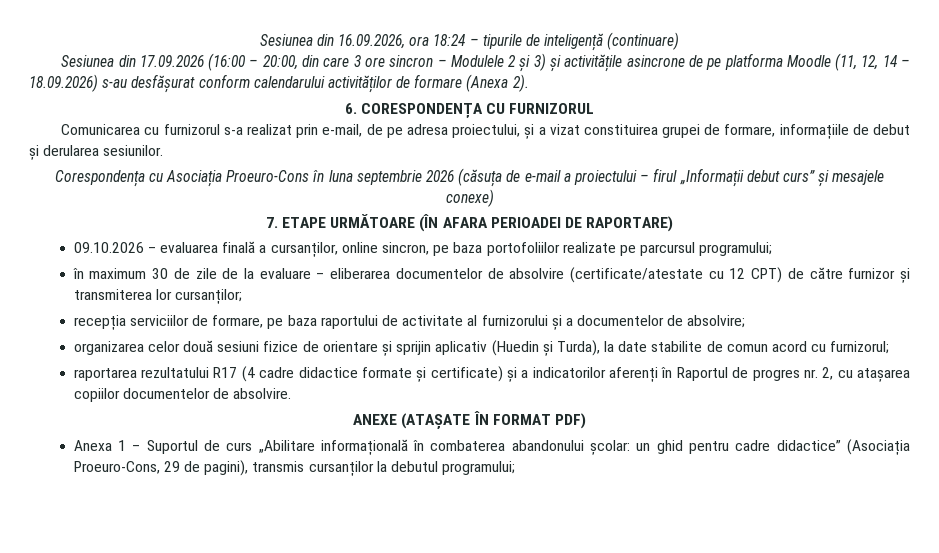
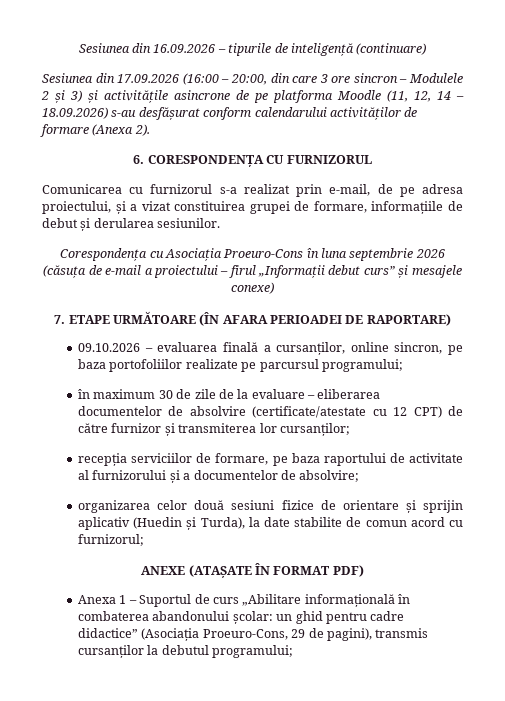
[259,34,466,49] Sesiunea din 16.09.2026, ora 18:24 -> [78,43,216,53] Sesiunea din 16.09.2026
[73,366,911,382] [73,388,292,402] // raportarea rezultatului R17 (4 cadre didactice formate și certificate) și a indicatorilor aferenți în Raportul de progres nr. 2, cu atașarea copiilor documentelor de absolvire. -> (145, 540) none

